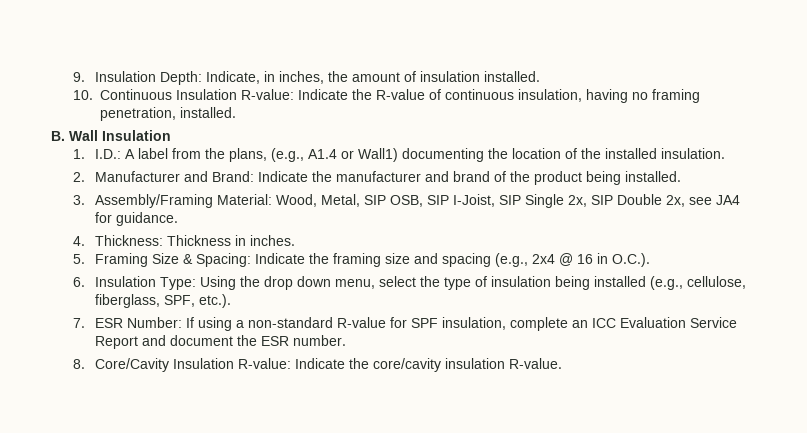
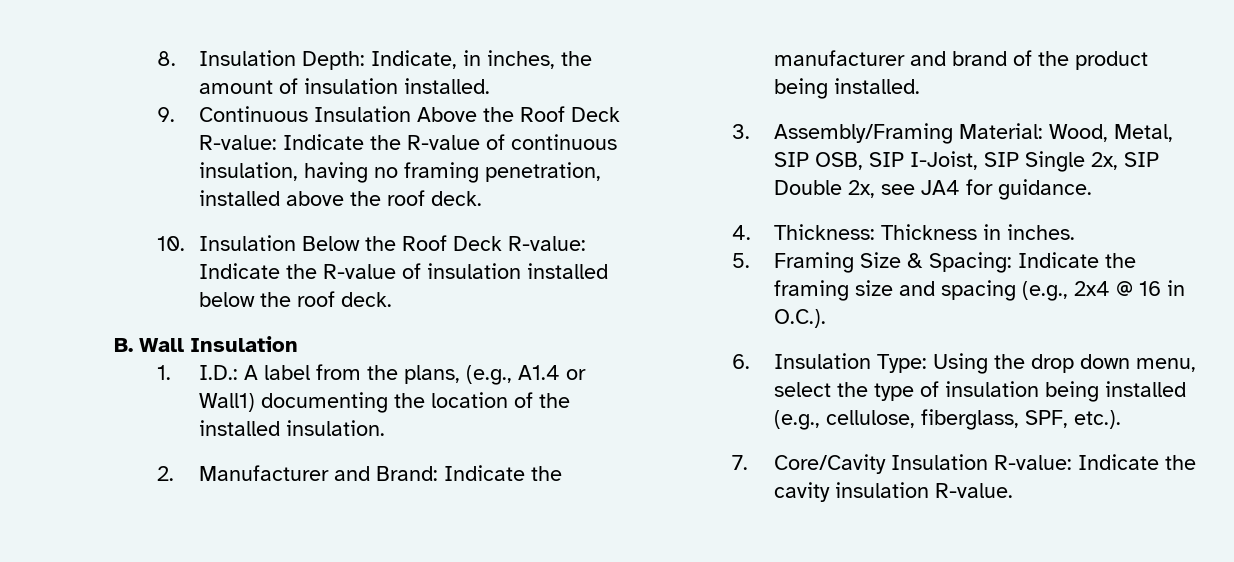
[72,72,85,82] 9. -> [156,51,176,66] 8.
[72,90,93,100] 10. -> [156,107,175,122] 9.
(237, 94) none -> [417,106,621,122] Above the Roof Deck
[179,107,236,118] installed. -> [199,190,483,206] [156,235,587,251] [199,263,609,279] [199,291,393,307] installed above the roof deck. // 10. Insulation Below the Roof Deck R-value: Indicate the R-value of insulation installed below the roof deck.
[94,317,737,331] [94,335,346,349] [72,359,85,369] ESR Number: If using a non-standard R-value for SPF insulation, complete an ICC Evaluation Service Report and document the ESR number. // 8. -> (748, 462) none
[372,358,441,372] core/cavity -> [774,482,831,502] cavity

